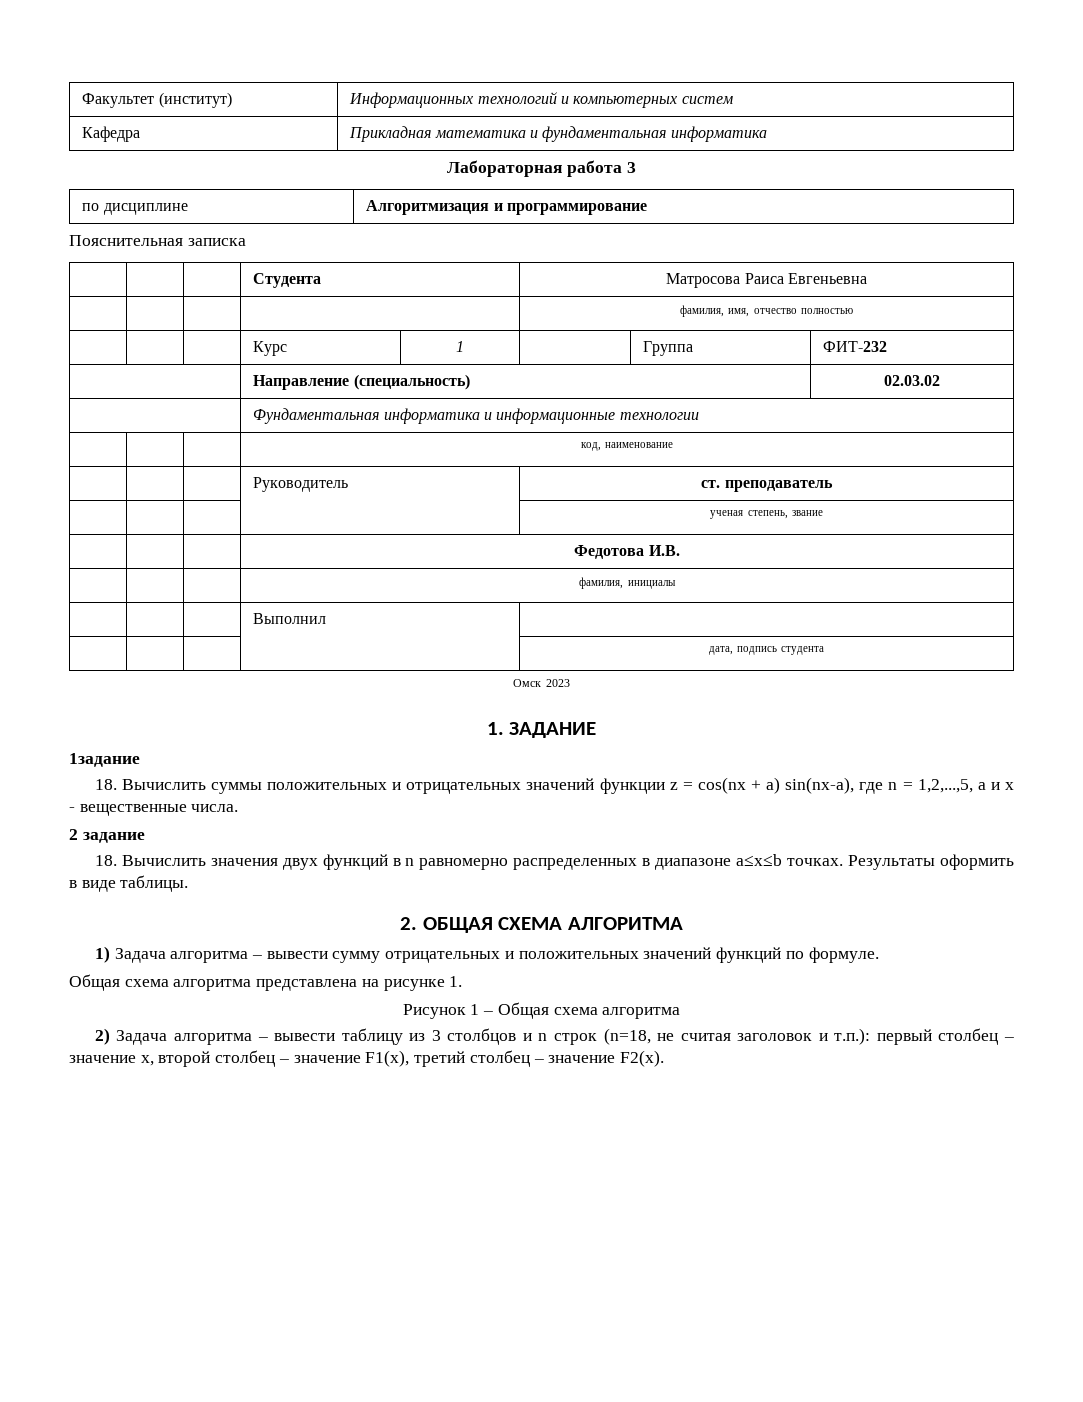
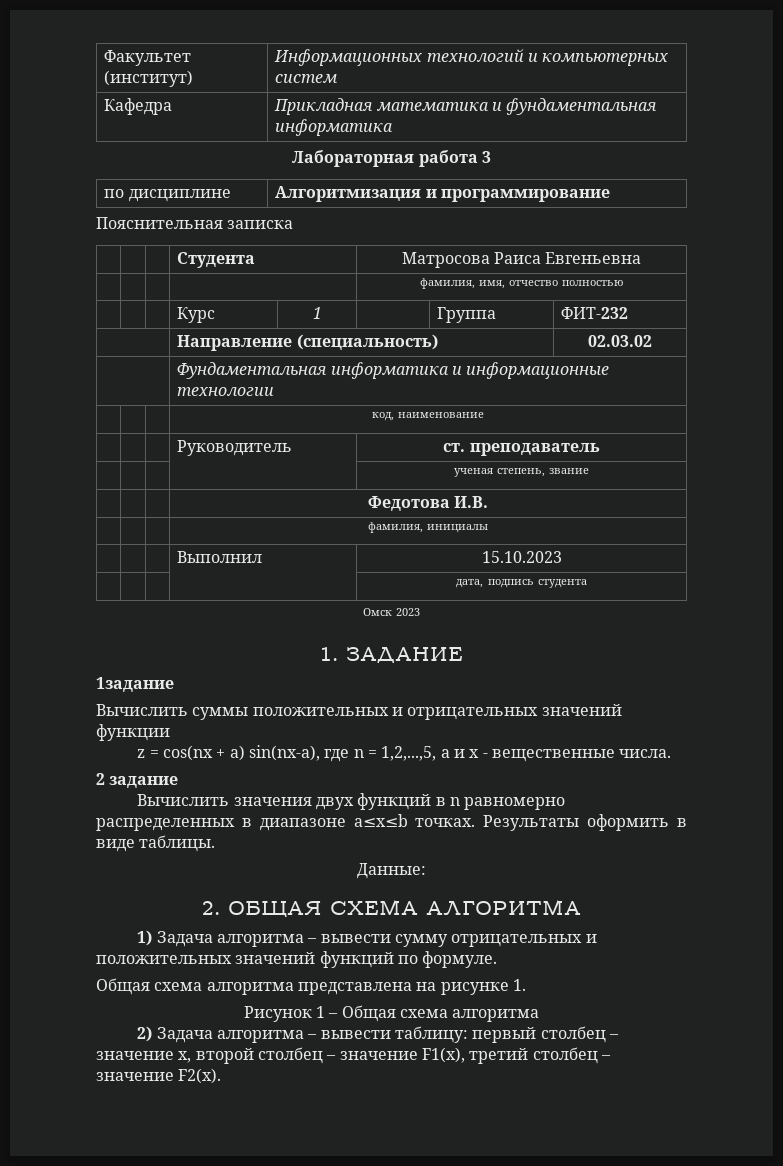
(327, 618) none -> [481,551,562,563] 15.10.2023
[94,779,117,790] 18. -> (174, 684) none
(665, 786) none -> (170, 732) //
[94,855,117,866] 18. -> (179, 782) none
(189, 883) none -> [357,863,426,879] // Данные:
[341,1028,871,1045] таблицу из 3 столбцов и n строк (n=18, не считая заголовок и т.п.): -> [395,1026,469,1043] таблицу:

